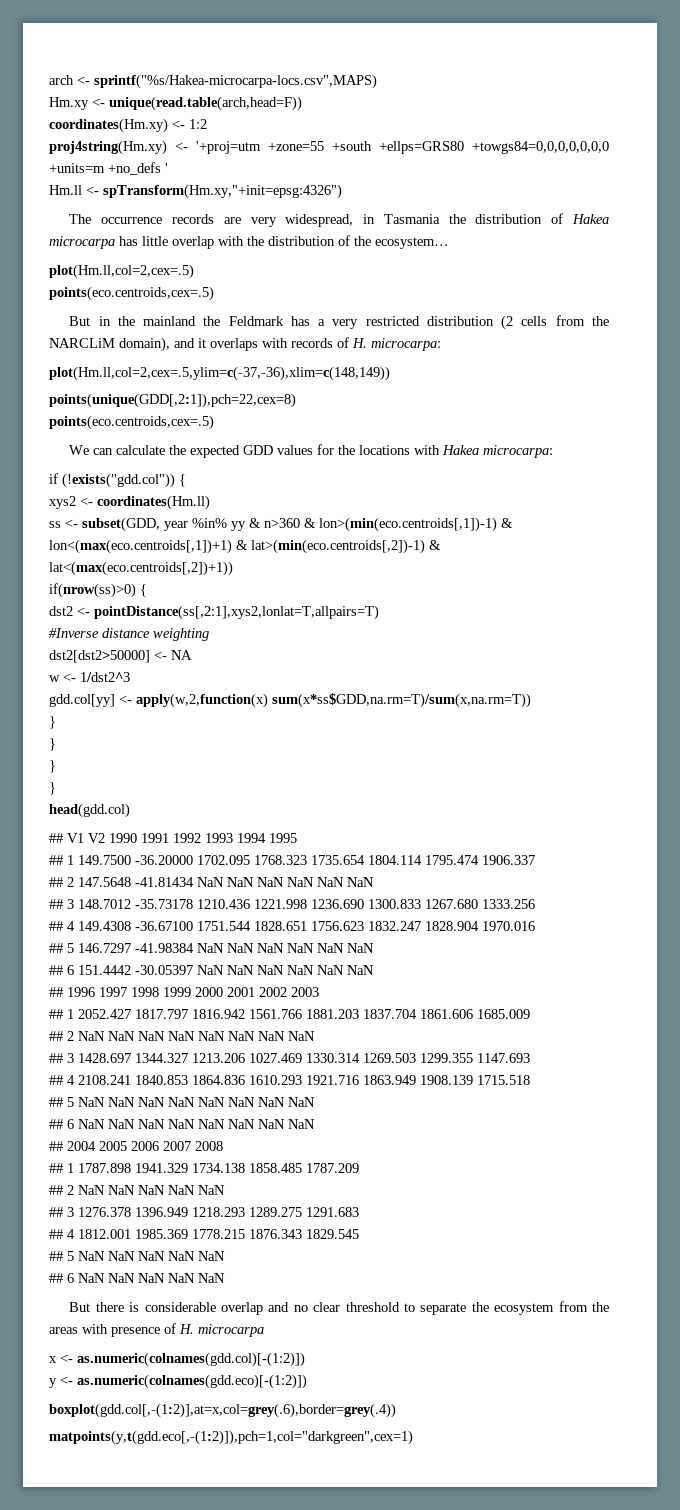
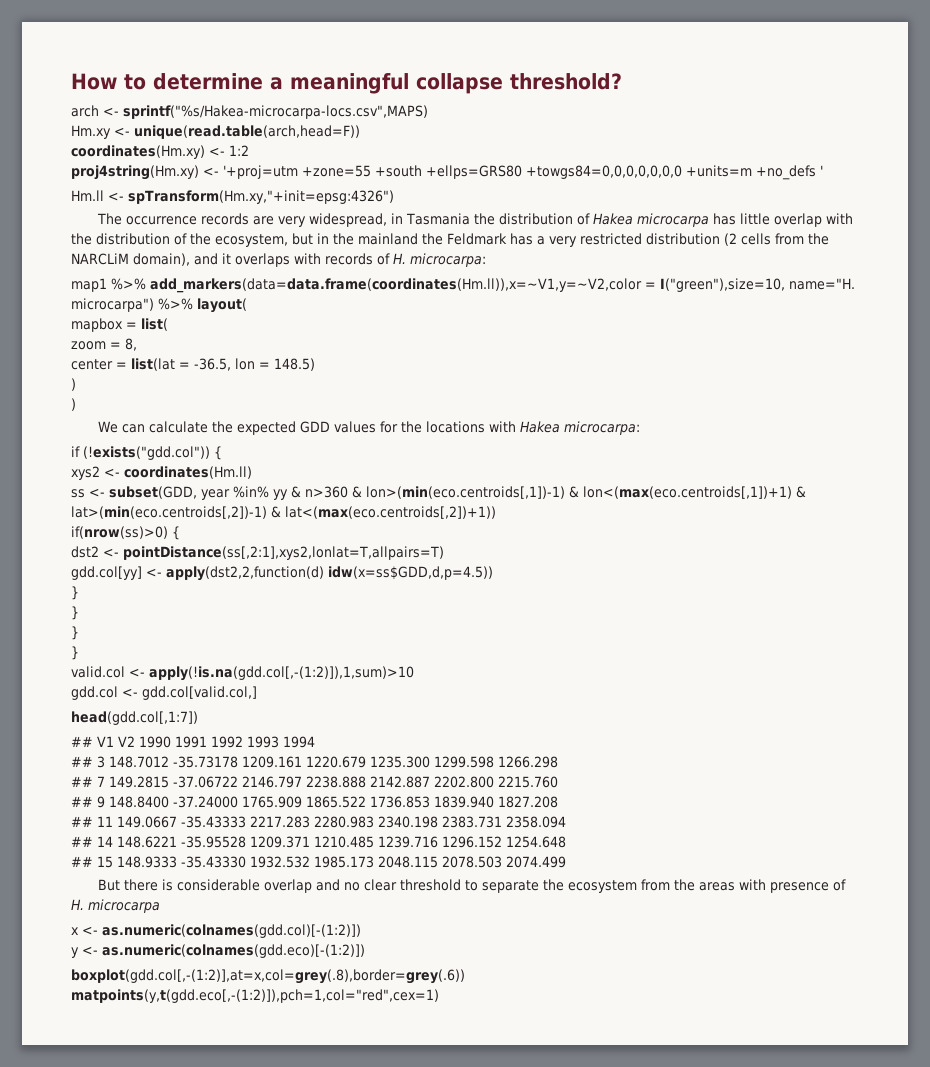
(49, 80) none -> [71,73,622,94] How to determine a meaningful collapse threshold? //
[375,237,449,249] [49,264,194,279] [49,286,214,301] [69,316,91,326] ecosystem… // plot(Hm.ll,col=2,cex=.5) // points(eco.centroids,cex=.5) // But -> [215,233,313,247] ecosystem, but
[49,366,390,381] [49,393,296,408] [49,415,214,430] plot(Hm.ll,col=2,cex=.5,ylim=c(-37,-36),xlim=c(148,149)) // points(unique(GDD[,2:1]),pch=22,cex=8) // points(eco.centroids,cex=.5) -> [71,278,855,293] [71,298,247,313] [71,318,168,332] [71,338,137,351] [71,358,315,371] [71,378,76,391] [71,398,76,411] map1 %>% add_markers(data=data.frame(coordinates(Hm.ll)),x=~V1,y=~V2,color = I("green"),size=10, name="H. microcarpa") %>% layout( // mapbox = list( // zoom = 8, // center = list(lat = -36.5, lon = 148.5) // ) // )
[49,628,209,641] [49,650,192,663] [49,672,130,682] // #Inverse distance weighting // dst2[dst2>50000] <- NA // w <- 1/dst2^3 -> (444, 553) none
[136,693,531,708] apply(w,2,function(x) sum(x*ss$GDD,na.rm=T)/sum(x,na.rm=T)) -> [166,566,493,581] apply(dst2,2,function(d) idw(x=ss$GDD,d,p=4.5))
[49,803,130,818] head(gdd.col) -> [71,666,414,681] [71,686,257,700] [71,711,198,725] valid.col <- apply(!is.na(gdd.col[,-(1:2)]),1,sum)>10 // gdd.col <- gdd.col[valid.col,] // head(gdd.col[,1:7])
[269,833,297,843] [49,855,535,865] [49,877,374,887] [49,899,535,909] [49,921,535,931] [49,943,374,953] [49,965,374,975] [49,987,319,997] [49,1009,530,1019] [49,1031,315,1041] [49,1053,530,1063] [49,1075,530,1085] [49,1097,315,1107] [49,1119,315,1129] [49,1141,223,1151] [49,1163,359,1173] [49,1185,225,1195] [49,1207,359,1217] [49,1229,359,1239] [49,1251,225,1261] [49,1273,225,1283] 1995 // ## 1 149.7500 -36.20000 1702.095 1768.323 1735.654 1804.114 1795.474 1906.337 // ## 2 147.5648 -41.81434 NaN NaN NaN NaN NaN NaN // ## 3 148.7012 -35.73178 1210.436 1221.998 1236.690 1300.833 1267.680 1333.256 // ## 4 149.4308 -36.67100 1751.544 1828.651 1756.623 1832.247 1828.904 1970.016 // ## 5 146.7297 -41.98384 NaN NaN NaN NaN NaN NaN // ## 6 151.4442 -30.05397 NaN NaN NaN NaN NaN NaN // ## 1996 1997 1998 1999 2000 2001 2002 2003 // ## 1 2052.427 1817.797 1816.942 1561.766 1881.203 1837.704 1861.606 1685.009 // ## 2 NaN NaN NaN NaN NaN NaN NaN NaN // ## 3 1428.697 1344.327 1213.206 1027.469 1330.314 1269.503 1299.355 1147.693 // ## 4 2108.241 1840.853 1864.836 1610.293 1921.716 1863.949 1908.139 1715.518 // ## 5 NaN NaN NaN NaN NaN NaN NaN NaN // ## 6 NaN NaN NaN NaN NaN NaN NaN NaN // ## 2004 2005 2006 2007 2008 // ## 1 1787.898 1941.329 1734.138 1858.485 1787.209 // ## 2 NaN NaN NaN NaN NaN // ## 3 1276.378 1396.949 1218.293 1289.275 1291.683 // ## 4 1812.001 1985.369 1778.215 1876.343 1829.545 // ## 5 NaN NaN NaN NaN NaN // ## 6 NaN NaN NaN NaN NaN -> [71,756,558,768] [71,776,558,788] [71,796,558,808] [71,816,566,828] [71,836,566,848] [71,856,566,868] // ## 3 148.7012 -35.73178 1209.161 1220.679 1235.300 1299.598 1266.298 // ## 7 149.2815 -37.06722 2146.797 2238.888 2142.887 2202.800 2215.760 // ## 9 148.8400 -37.24000 1765.909 1865.522 1736.853 1839.940 1827.208 // ## 11 149.0667 -35.43333 2217.283 2280.983 2340.198 2383.731 2358.094 // ## 14 148.6221 -35.95528 1209.371 1210.485 1239.716 1296.152 1254.648 // ## 15 148.9333 -35.43330 1932.532 1985.173 2048.115 2078.503 2074.499
[49,1403,396,1418] [49,1430,413,1445] boxplot(gdd.col[,-(1:2)],at=x,col=grey(.6),border=grey(.4)) // matpoints(y,t(gdd.eco[,-(1:2)]),pch=1,col="darkgreen",cex=1) -> [71,969,465,984] [71,989,439,1003] boxplot(gdd.col[,-(1:2)],at=x,col=grey(.8),border=grey(.6)) // matpoints(y,t(gdd.eco[,-(1:2)]),pch=1,col="red",cex=1)

